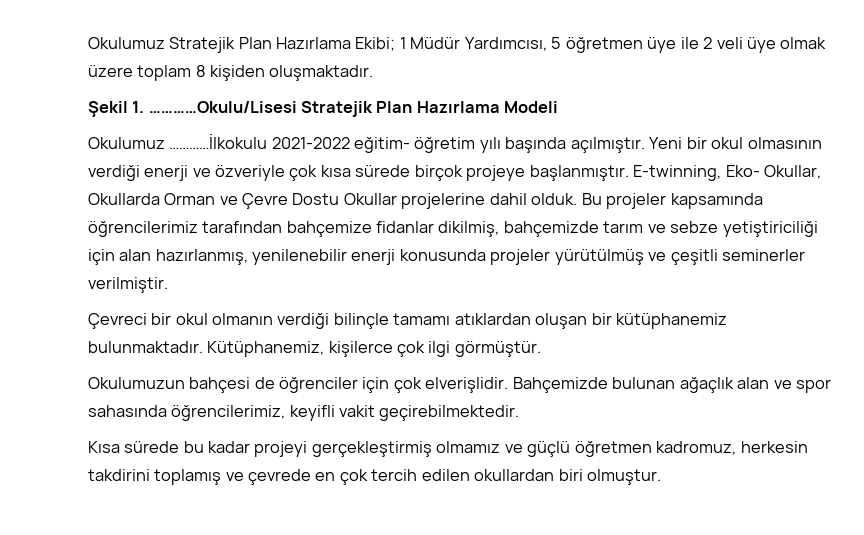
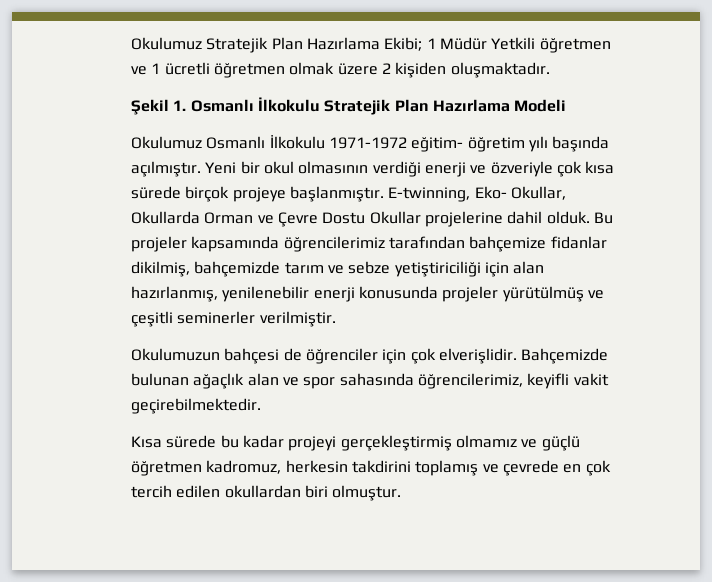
[464,37,827,53] [87,65,206,81] Yardımcısı, 5 öğretmen üye ile 2 veli üye olmak üzere toplam 8 -> [491,37,611,53] [131,62,392,78] Yetkili öğretmen ve 1 ücretli öğretmen olmak üzere 2
[148,101,297,113] …………Okulu/Lisesi -> [190,97,321,112] Osmanlı İlkokulu
[169,134,350,149] …………İlkokulu 2021-2022 -> [206,135,408,149] Osmanlı İlkokulu 1971-1972
[87,313,728,329] [87,341,541,357] // Çevreci bir okul olmanın verdiği bilinçle tamamı atıklardan oluşan bir kütüphanemiz bulunmaktadır. Kütüphanemiz, kişilerce çok ilgi görmüştür. -> (336, 319) none

